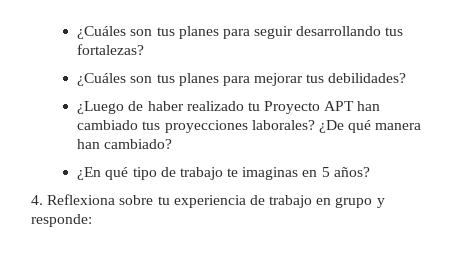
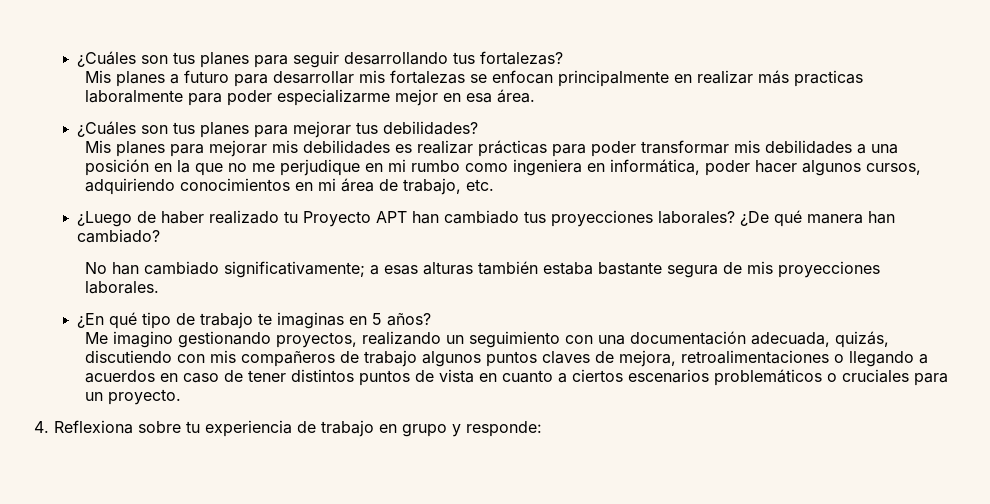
(145, 49) none -> [85,70,864,87] [85,89,536,106] // Mis planes a futuro para desarrollar mis fortalezas se enfocan principalmente en realizar más practicas laboralmente para poder especializarme mejor en esa área.
(407, 78) none -> [85,140,899,157] [85,159,922,176] [85,178,495,195] // Mis planes para mejorar mis debilidades es realizar prácticas para poder transformar mis debilidades a una posición en la que no me perjudique en mi rumbo como ingeniera en informática, poder hacer algunos cursos, adquiriendo conocimientos en mi área de trabajo, etc.
(173, 144) none -> [85,261,881,278] [85,281,160,294] // No han cambiado significativamente; a esas alturas también estaba bastante segura de mis proyecciones laborales.
(370, 172) none -> [85,331,890,348] [85,350,929,367] [85,369,949,386] [85,389,182,405] // Me imagino gestionando proyectos, realizando un seguimiento con una documentación adecuada, quizás, discutiendo con mis compañeros de trabajo algunos puntos claves de mejora, retroalimentaciones o llegando a acuerdos en caso de tener distintos puntos de vista en cuanto a ciertos escenarios problemáticos o cruciales para un proyecto.

